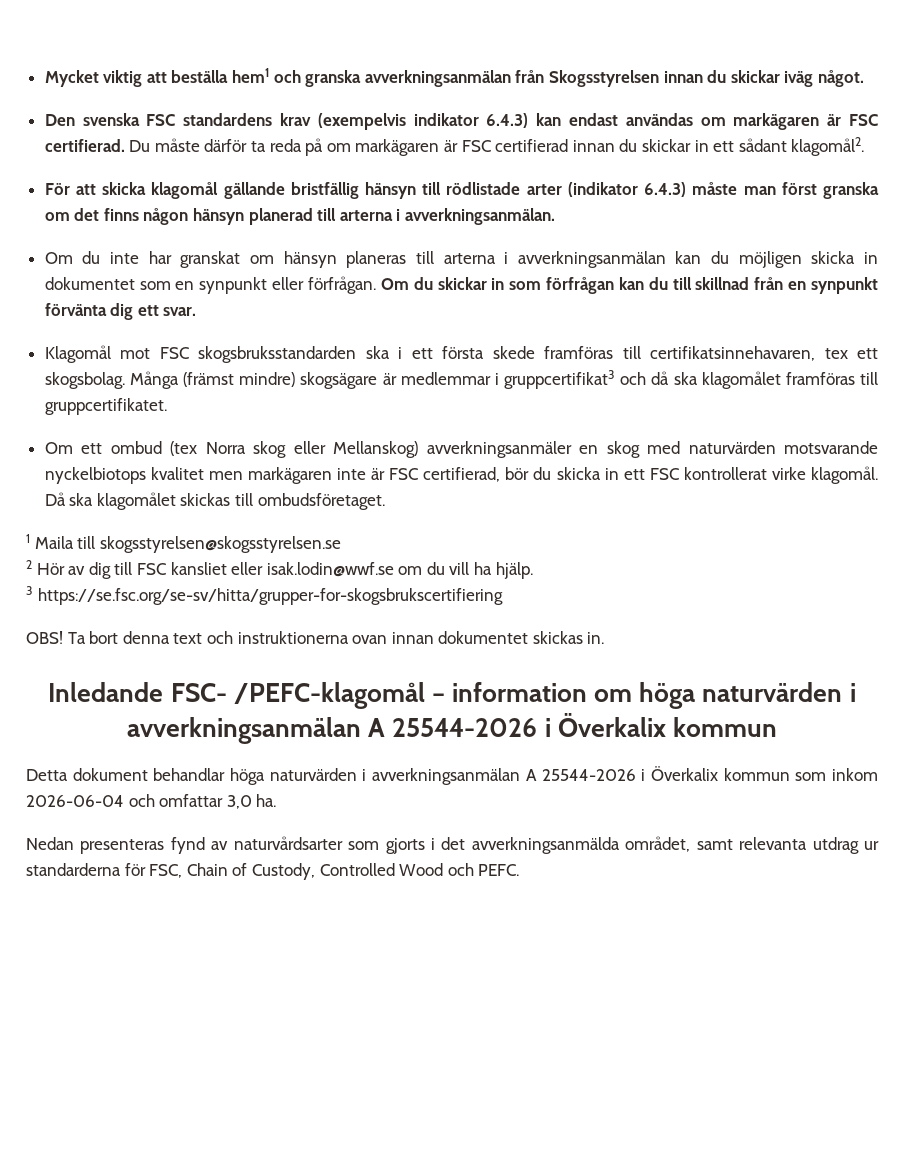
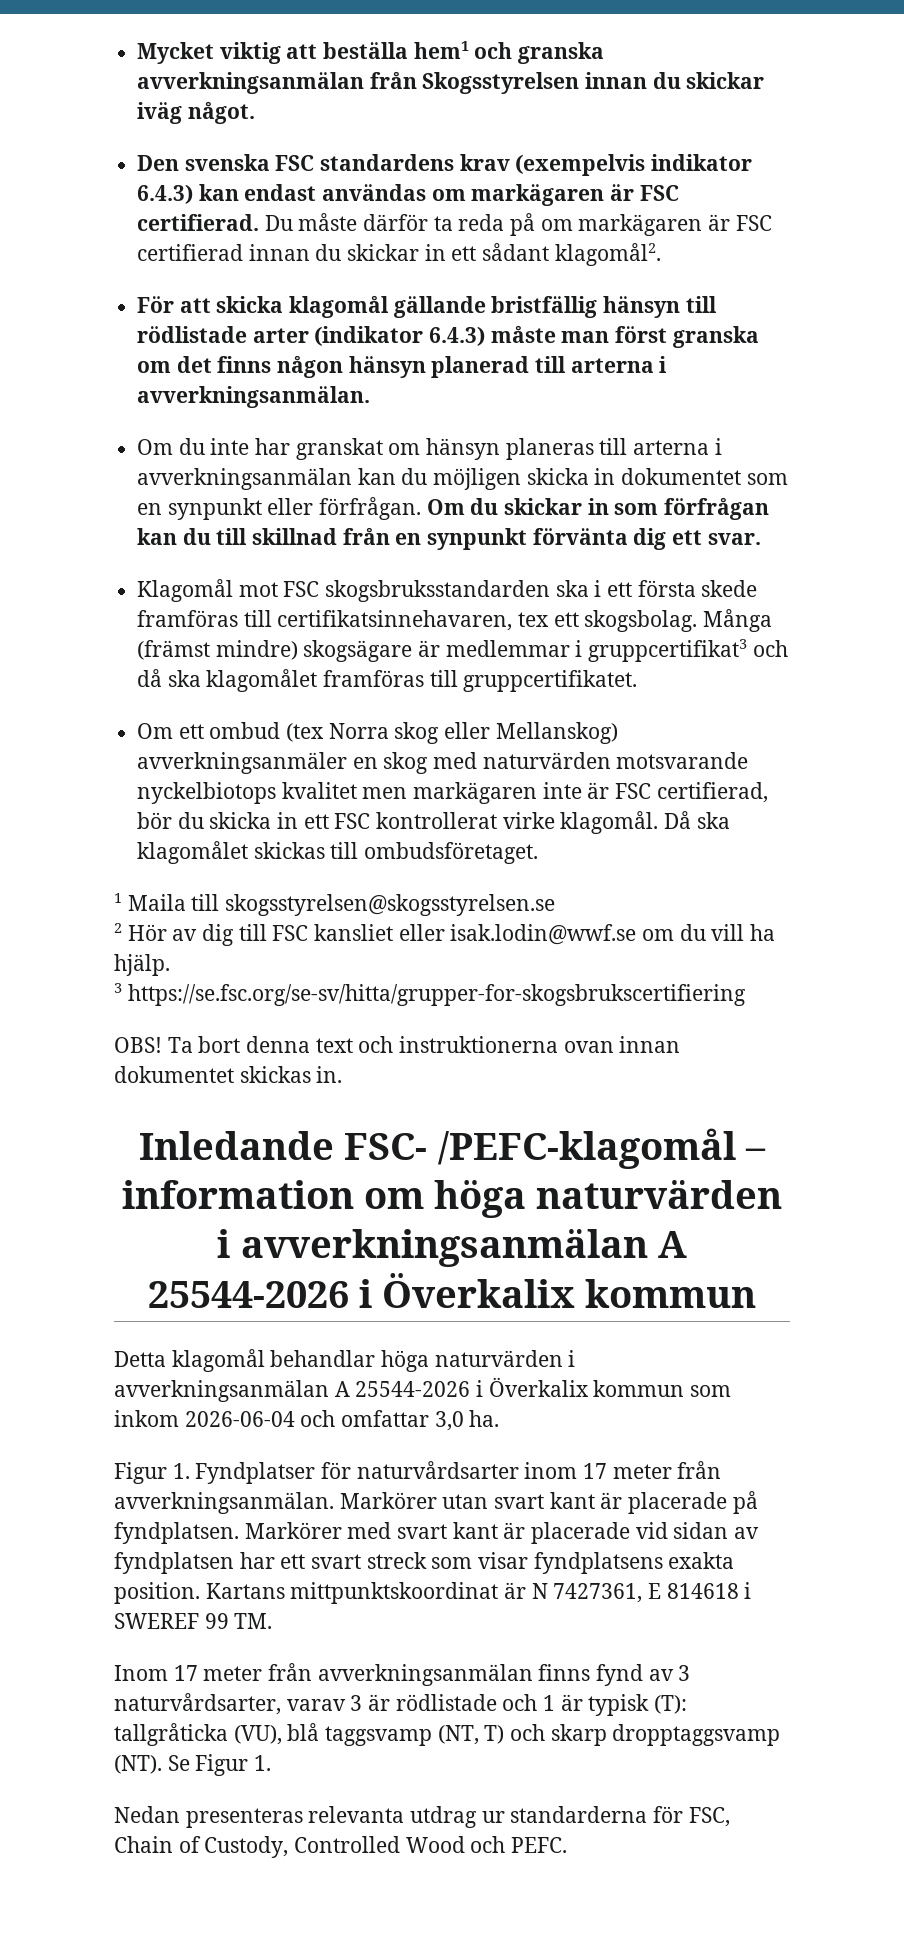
[72,768,148,781] dokument -> [171,1349,265,1372] klagomål
[26,836,733,854] Nedan presenteras fynd av naturvårdsarter som gjorts i det avverkningsanmälda området, samt -> [114,1461,722,1484] [114,1491,758,1514] [114,1522,760,1544] [114,1552,735,1574] [114,1582,752,1604] [114,1613,273,1629] [114,1663,691,1686] [114,1693,688,1716] [114,1723,781,1746] [114,1754,272,1776] [114,1806,303,1828] Figur 1. Fyndplatser för naturvårdsarter inom 17 meter från avverkningsanmälan. Markörer utan svart kant är placerade på fyndplatsen. Markörer med svart kant är placerade vid sidan av fyndplatsen har ett svart streck som visar fyndplatsens exakta position. Kartans mittpunktskoordinat är N 7427361, E 814618 i SWEREF 99 TM. // Inom 17 meter från avverkningsanmälan finns fynd av 3 naturvårdsarter, varav 3 är rödlistade och 1 är typisk (T): tallgråticka (VU), blå taggsvamp (NT, T) och skarp dropptaggsvamp (NT). Se Figur 1. // Nedan presenteras

